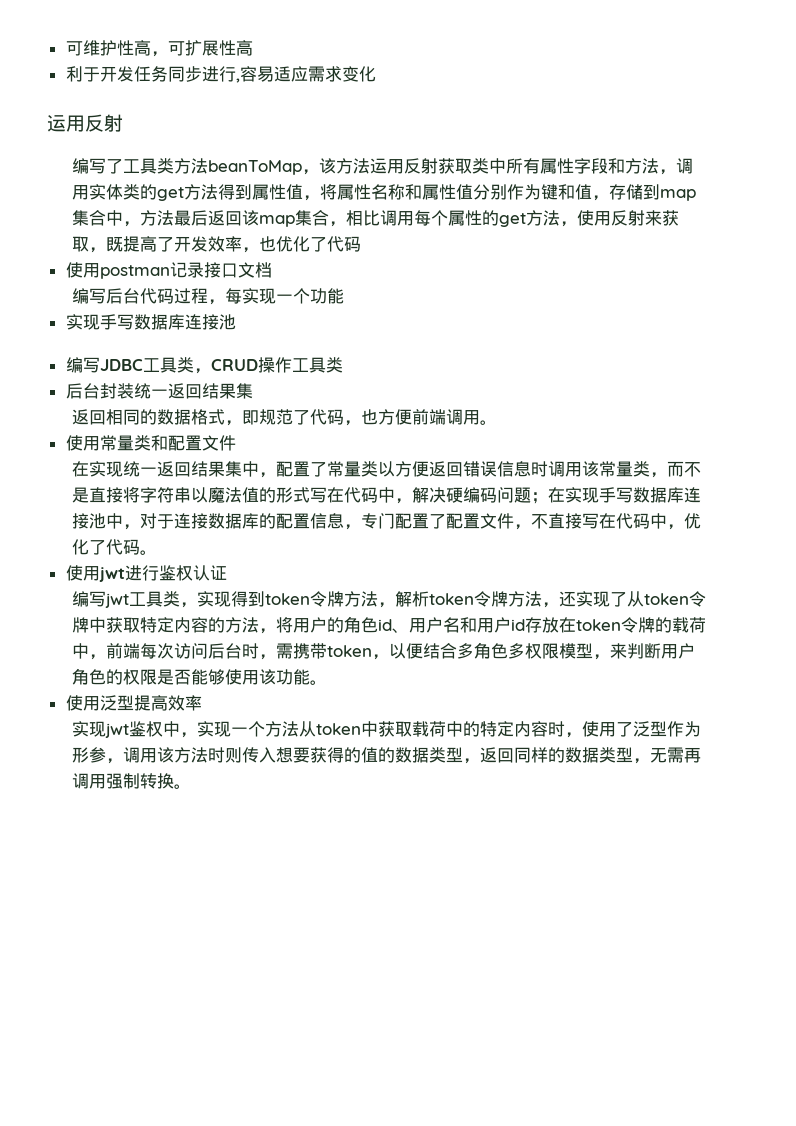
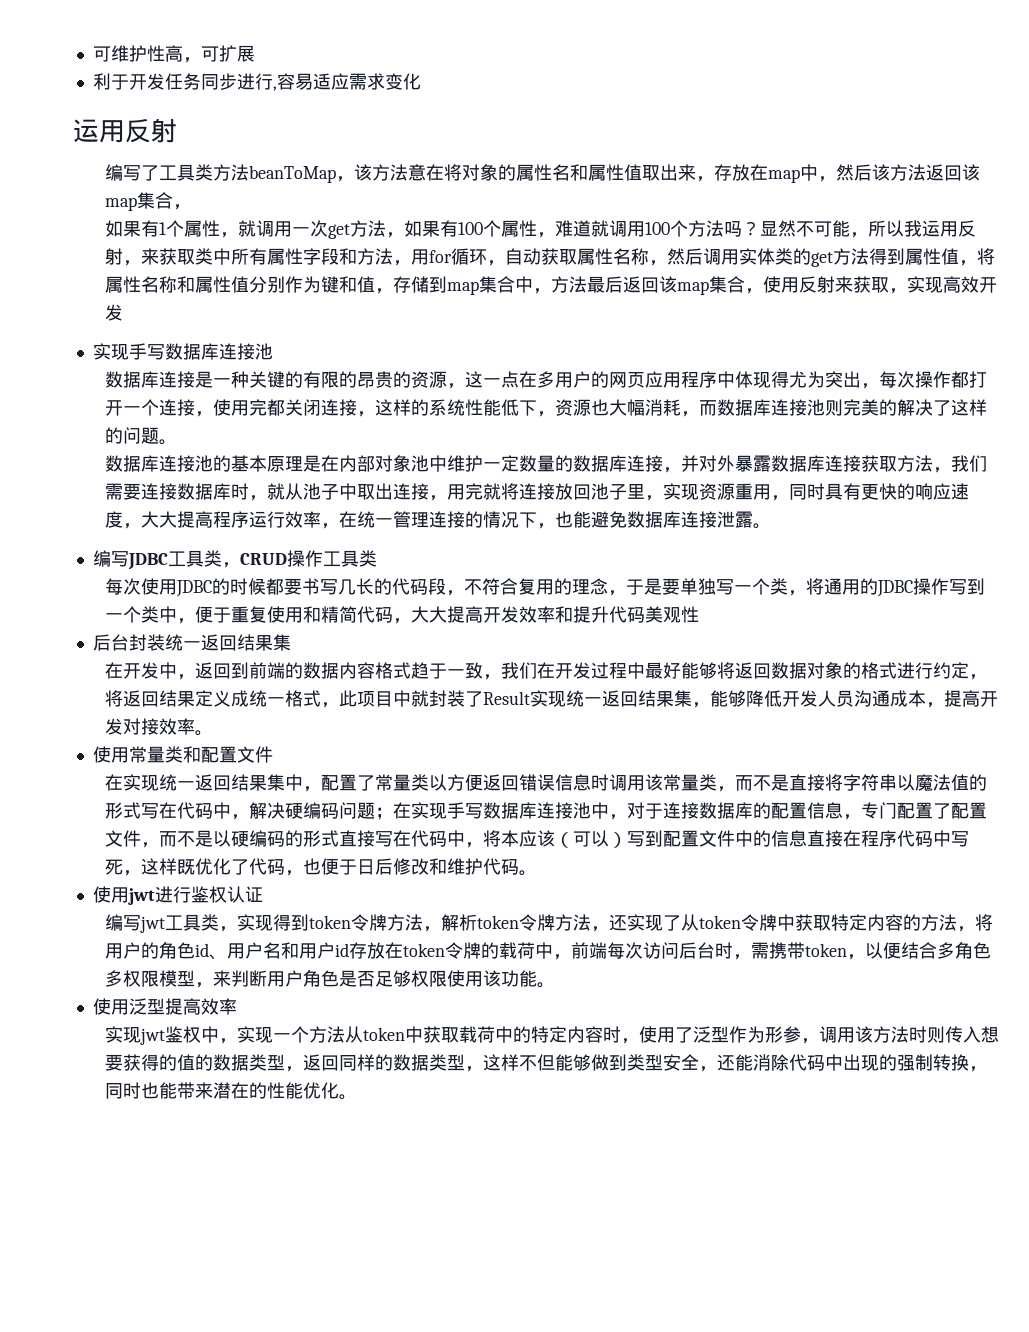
[218,40,253,56] 性高 -> (255, 53) none
[370,158,439,174] 运用反射 -> [408,164,981,183] [105,192,192,211] [105,220,977,239] [105,248,160,266] 意在将对象的属性名和属性值取出来，存放在map中，然后该方法返回该map集合， // 如果有1个属性，就调用一次get方法，如果有100个属性，难道就调用100个方法吗？显然不可能，所以我运用反射，来
(677, 172) none -> [411,248,704,266] 用for循环，自动获取属性名称，然后
[346,210,578,227] 相比调用每个属性的get方法， -> (764, 291) none
[106,236,362,253] [65,262,272,279] [72,288,345,305] [65,314,236,330] 既提高了开发效率，也优化了代码 // 使用postman记录接口文档 // 编写后台代码过程，每实现一个功能 // 实现手写数据库连接池 -> [907,276,998,293] [105,304,124,321] [92,343,273,360] [105,371,988,389] [105,399,988,417] [105,427,178,445] [105,455,988,473] [105,483,970,501] [105,511,772,529] 实现高效开发 // 实现手写数据库连接池 // 数据库连接是一种关键的有限的昂贵的资源，这一点在多用户的网页应用程序中体现得尤为突出，每次操作都打开一个连接，使用完都关闭连接，这样的系统性能低下，资源也大幅消耗，而数据库连接池则完美的解决了这样的问题。 // 数据库连接池的基本原理是在内部对象池中维护一定数量的数据库连接，并对外暴露数据库连接获取方法，我们需要连接数据库时，就从池子中取出连接，用完就将连接放回池子里，实现资源重用，同时具有更快的响应速度，大大提高程序运行效率，在统一管理连接的情况下，也能避免数据库连接泄露。
(343, 365) none -> [105,578,986,597] [105,606,700,624] // 每次使用JDBC的时候都要书写几长的代码段，不符合复用的理念，于是要单独写一个类，将通用的JDBC操作写到一个类中，便于重复使用和精简代码，大大提高开发效率和提升代码美观性
[72,409,481,426] 返回相同的数据格式，即规范了代码，也方便前端调用 -> [105,662,988,680] [105,690,999,708] [105,718,196,735] 在开发中，返回到前端的数据内容格式趋于一致，我们在开发过程中最好能够将返回数据对象的格式进行约定，将返回结果定义成统一格式，此项目中就封装了Result实现统一返回结果集，能够降低开发人员沟通成本，提高开发对接效率
[531,513,702,530] [72,539,107,555] 不直接写在代码中，优化了 -> [159,830,970,848] [105,858,484,876] 而不是以硬编码的形式直接写在代码中，将本应该（可以）写到配置文件中的信息直接在程序代码中写死，这样既优化了代码，也便于日后修改和维护
[106,669,226,685] 的权限是否能够 -> [339,970,448,987] 是否足够权限
[650,747,702,763] [72,773,175,789] 无需再调用强制转换 -> [483,1054,988,1072] [105,1082,340,1099] 这样不但能够做到类型安全，还能消除代码中出现的强制转换，同时也能带来潜在的性能优化

